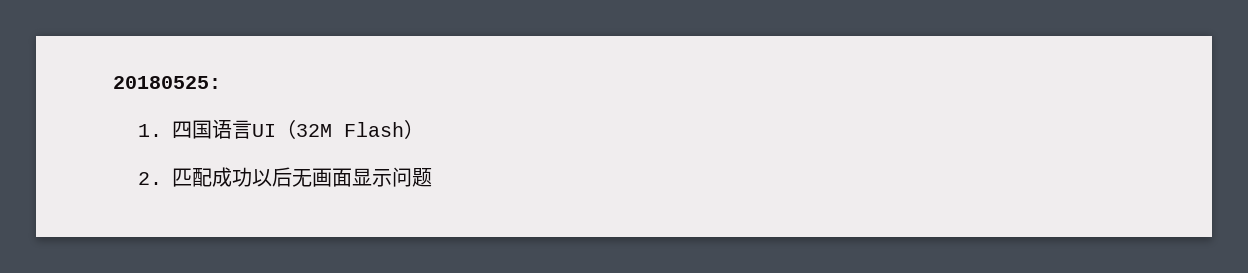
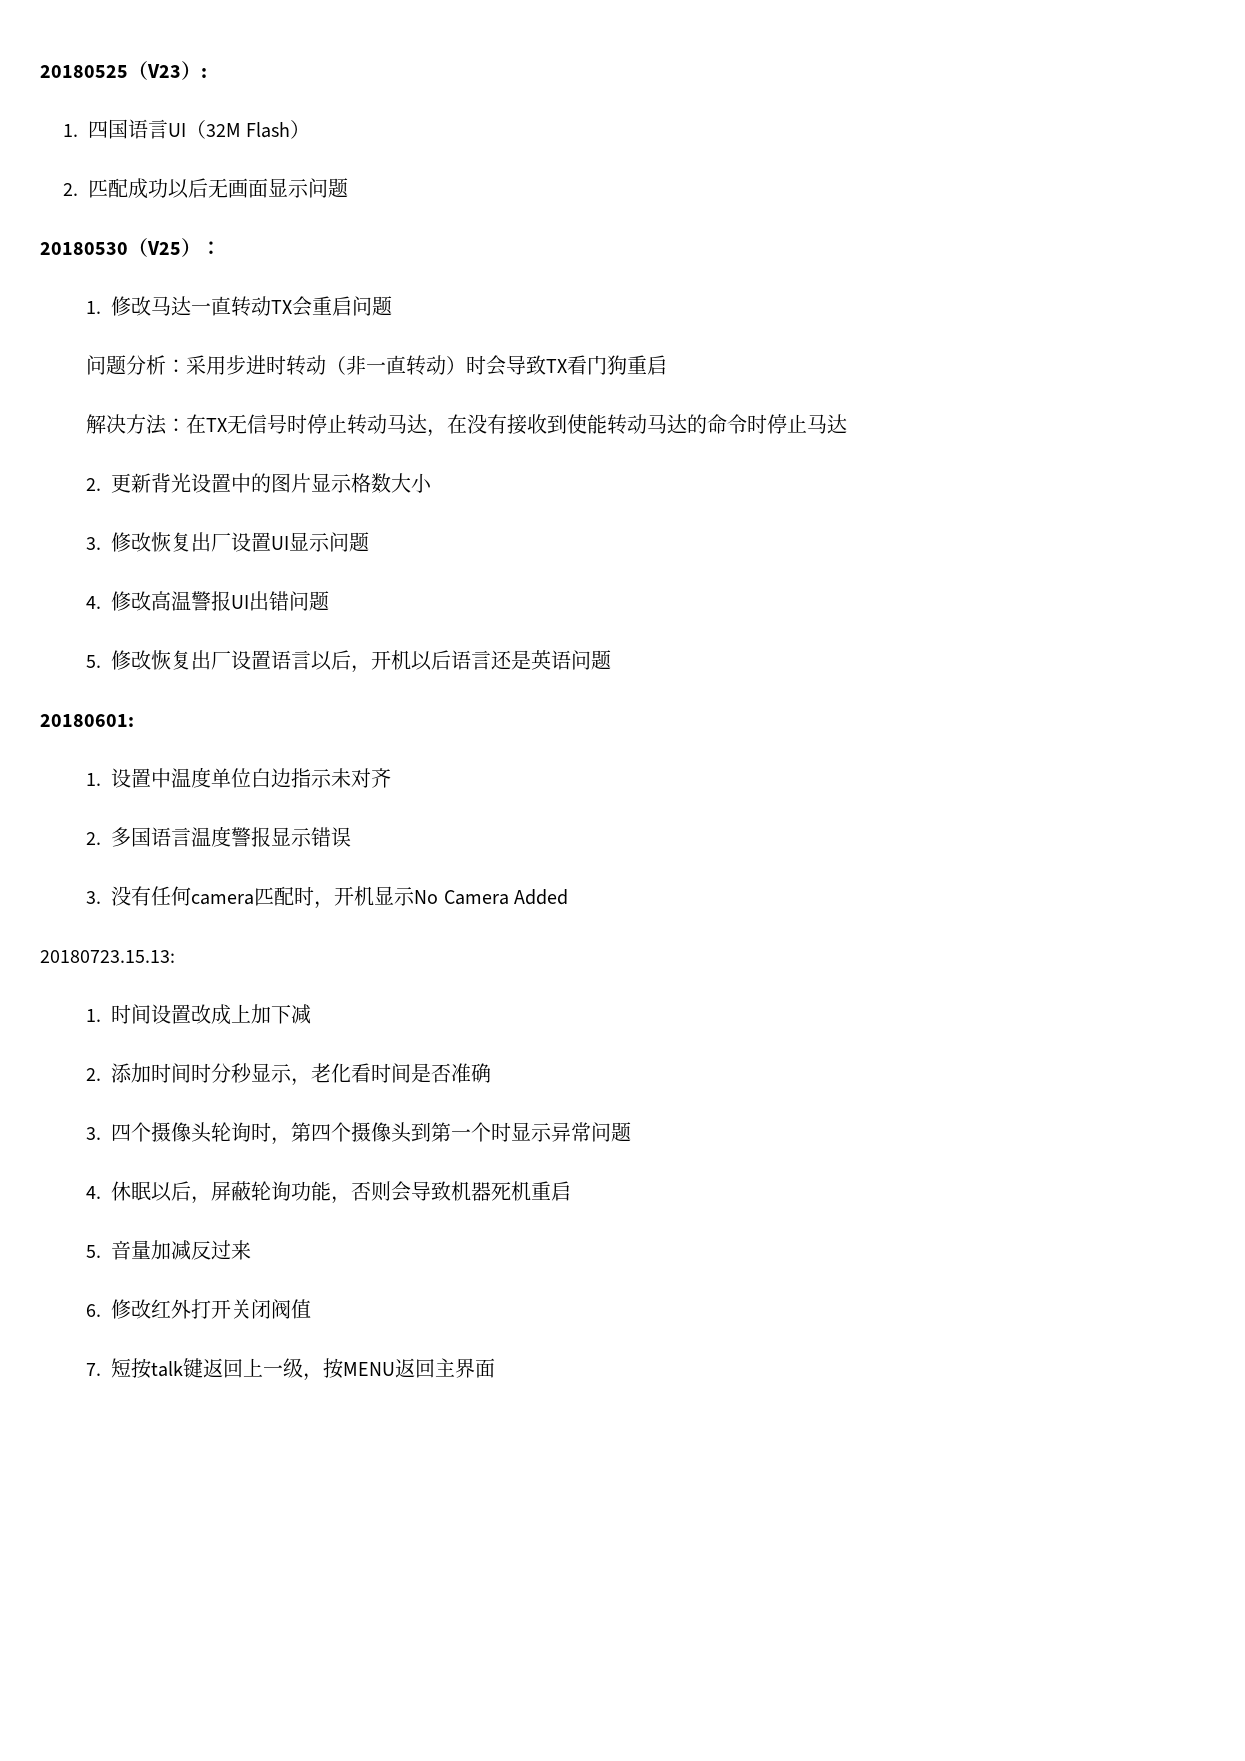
[113,76,221,89] 20180525: -> [40,61,207,80] 20180525（V23）:
(432, 177) none -> [40,238,221,257] [86,296,393,317] [86,355,668,376] [86,414,848,437] [86,473,433,493] [86,532,370,552] [86,591,330,611] [86,650,612,673] [40,714,134,727] [86,767,392,788] [86,826,352,847] [86,886,568,909] [40,950,175,963] [86,1004,312,1025] [86,1063,492,1086] [86,1122,632,1145] [86,1181,572,1204] [86,1240,252,1260] [86,1299,312,1319] [86,1358,496,1381] // 20180530（V25）： // 1.修改马达一直转动TX会重启问题 // 问题分析：采用步进时转动（非一直转动）时会导致TX看门狗重启 // 解决方法：在TX无信号时停止转动马达，在没有接收到使能转动马达的命令时停止马达 // 2.更新背光设置中的图片显示格数大小 // 3.修改恢复出厂设置UI显示问题 // 4.修改高温警报UI出错问题 // 5.修改恢复出厂设置语言以后，开机以后语言还是英语问题 // 20180601: // 1.设置中温度单位白边指示未对齐 // 2.多国语言温度警报显示错误 // 3.没有任何camera匹配时，开机显示No Camera Added // 20180723.15.13: // 1.时间设置改成上加下减 // 2.添加时间时分秒显示，老化看时间是否准确 // 3.四个摄像头轮询时，第四个摄像头到第一个时显示异常问题 // 4.休眠以后，屏蔽轮询功能，否则会导致机器死机重启 // 5.音量加减反过来 // 6.修改红外打开关闭阀值 // 7.短按talk键返回上一级，按MENU返回主界面

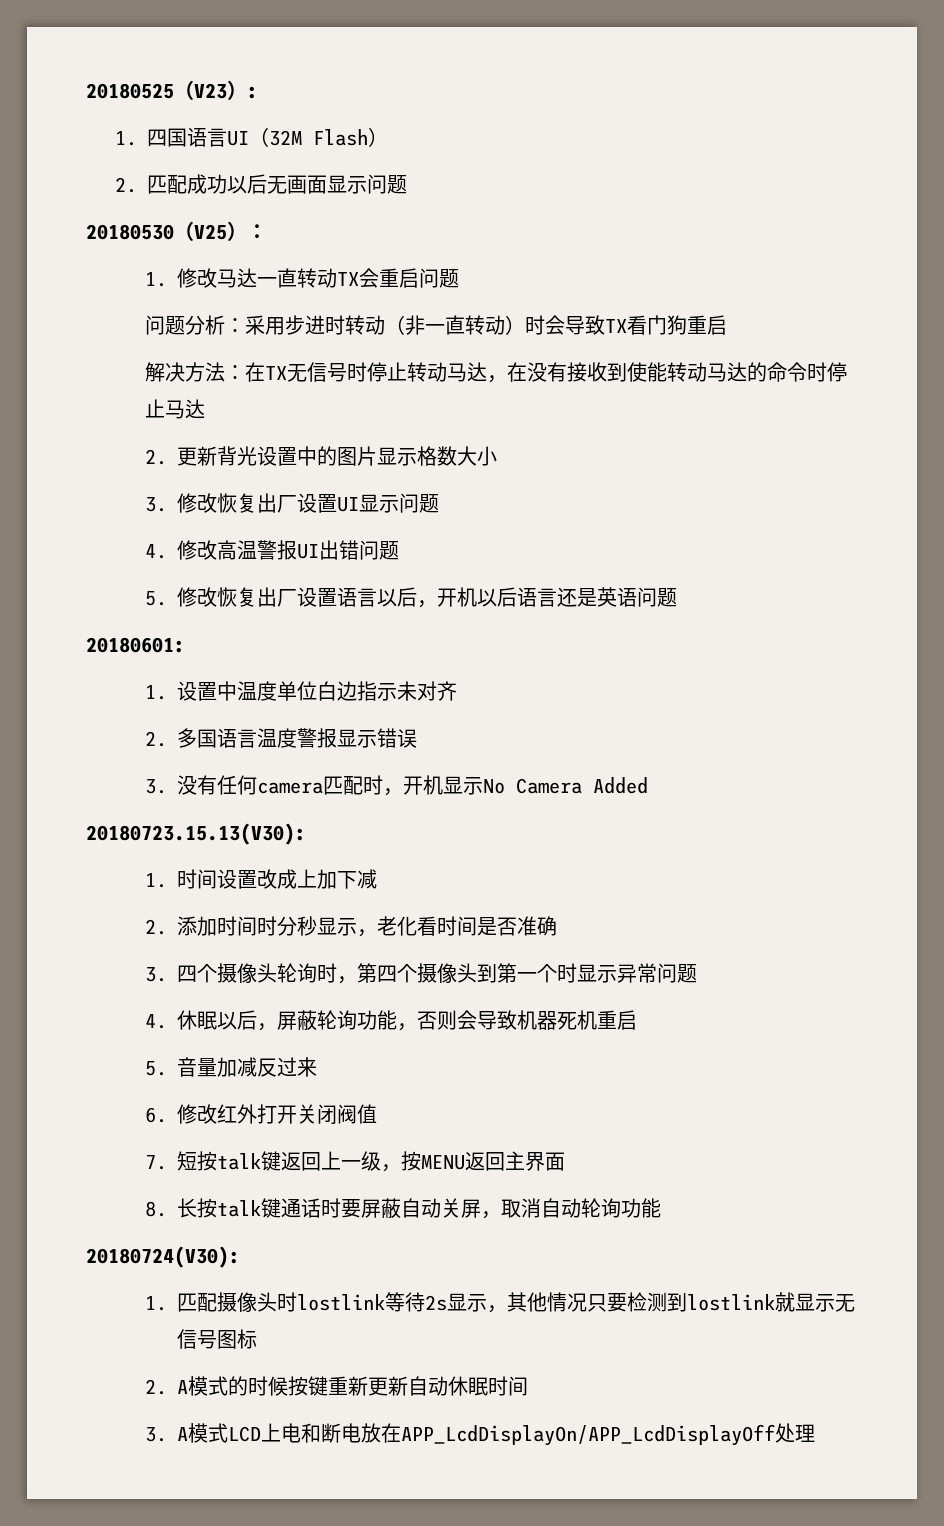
[40,950,175,963] 20180723.15.13: -> [86,823,306,845] 20180723.15.13(V30):
(496, 1368) none -> [144,1198,661,1219] [86,1246,240,1268] [144,1292,855,1313] [176,1329,257,1349] [144,1376,528,1396] [144,1423,815,1446] // 8.长按talk键通话时要屏蔽自动关屏，取消自动轮询功能 // 20180724(V30): // 1.匹配摄像头时lostlink等待2s显示，其他情况只要检测到lostlink就显示无信号图标 // 2. A模式的时候按键重新更新自动休眠时间 // 3. A模式LCD上电和断电放在APP_LcdDisplayOn/APP_LcdDisplayOff处理

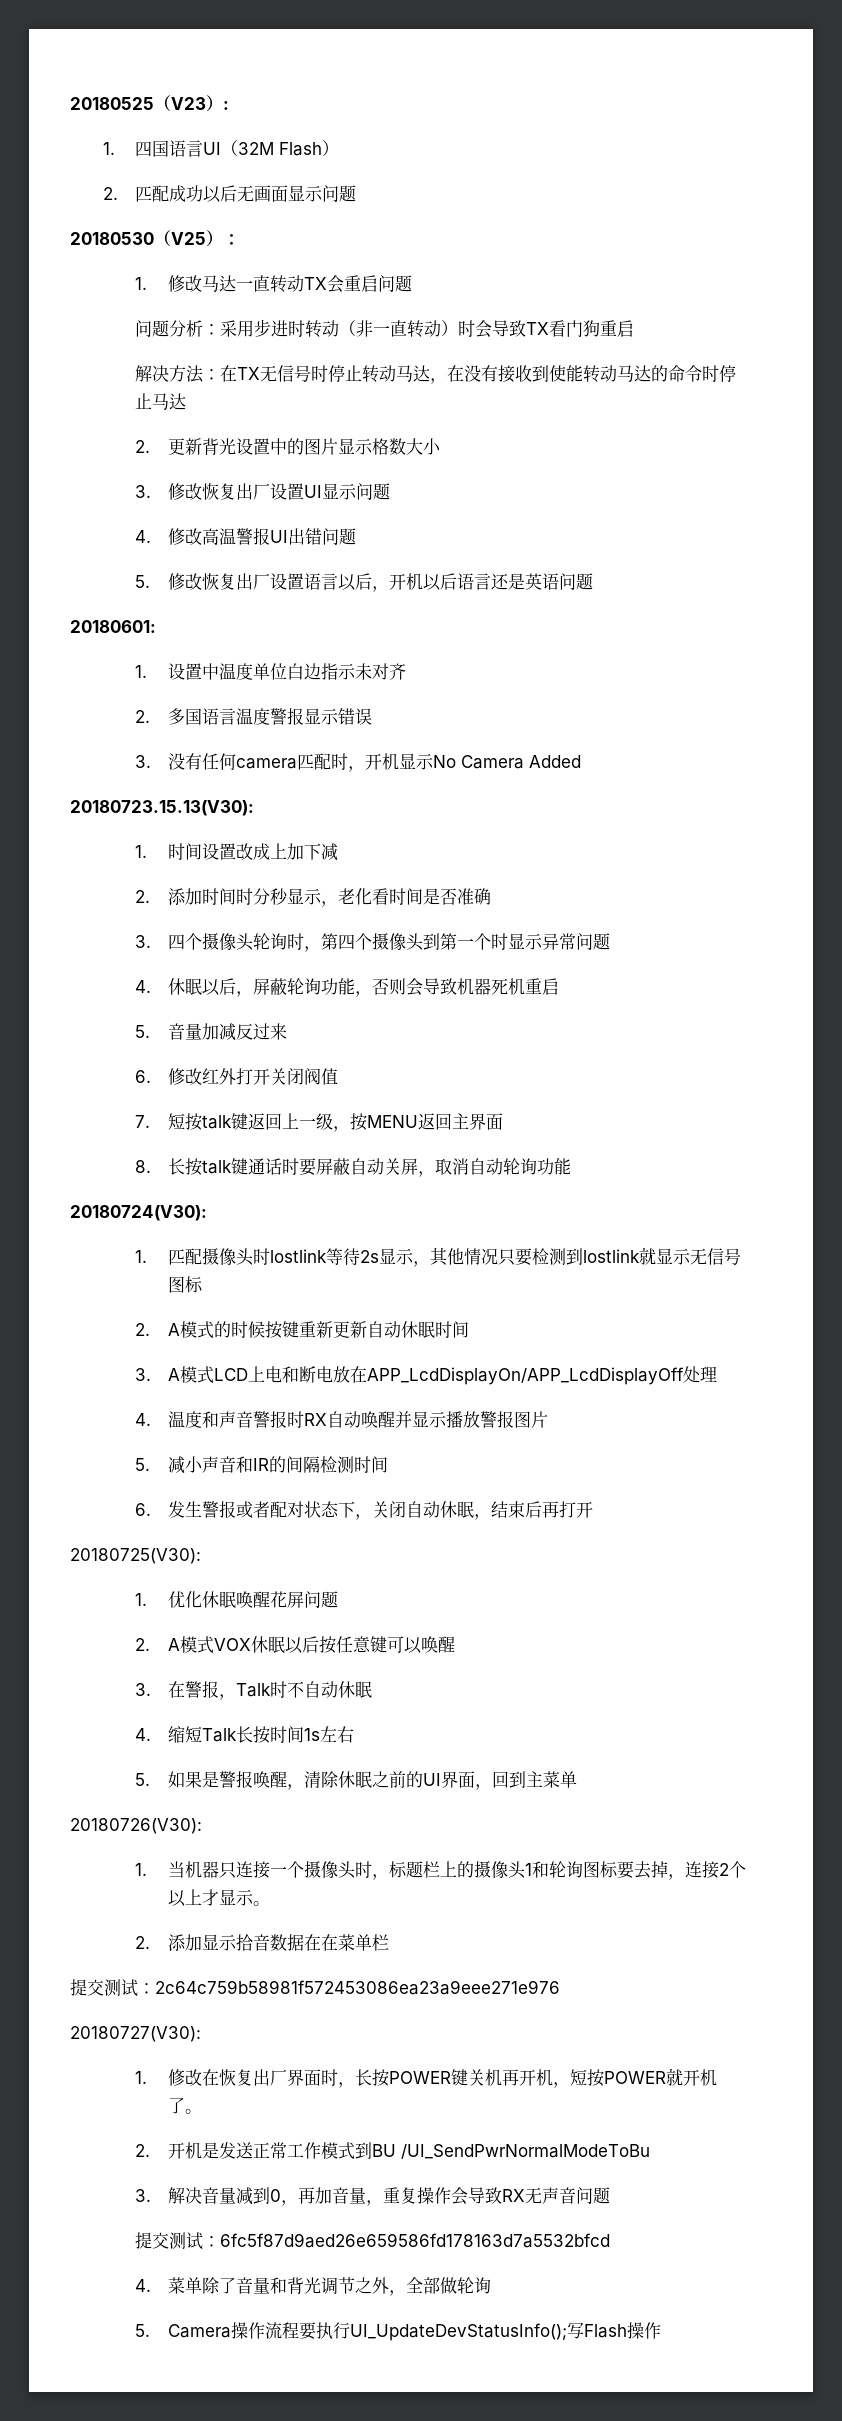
(815, 1433) none -> [135,1411,549,1428] [135,1456,389,1474] [135,1501,594,1520] [70,1548,201,1564] [135,1591,339,1608] [135,1636,456,1654] [135,1681,373,1700] [135,1726,355,1744] [135,1771,578,1790] [70,1818,202,1834] [135,1861,747,1880] [168,1889,271,1907] [135,1934,390,1951] [70,1979,560,1997] [70,2026,201,2042] [135,2068,718,2088] [168,2097,203,2114] [135,2142,651,2160] [135,2187,611,2206] [135,2232,611,2250] [135,2277,492,2296] [135,2322,662,2341] // 4.温度和声音警报时RX自动唤醒并显示播放警报图片 // 5.减小声音和IR的间隔检测时间 // 6.发生警报或者配对状态下，关闭自动休眠，结束后再打开 // 20180725(V30): // 1.优化休眠唤醒花屏问题 // 2. A模式VOX休眠以后按任意键可以唤醒 // 3.在警报，Talk时不自动休眠 // 4.缩短Talk长按时间1s左右 // 5.如果是警报唤醒，清除休眠之前的UI界面，回到主菜单 // 20180726(V30): // 1.当机器只连接一个摄像头时，标题栏上的摄像头1和轮询图标要去掉，连接2个以上才显示。 // 2.添加显示拾音数据在在菜单栏 // 提交测试：2c64c759b58981f572453086ea23a9eee271e976 // 20180727(V30): // 1.修改在恢复出厂界面时，长按POWER键关机再开机，短按POWER就开机了。 // 2.开机是发送正常工作模式到BU /UI_SendPwrNormalModeToBu // 3.解决音量减到0，再加音量，重复操作会导致RX无声音问题 // 提交测试：6fc5f87d9aed26e659586fd178163d7a5532bfcd // 4.菜单除了音量和背光调节之外，全部做轮询 // 5. Camera操作流程要执行UI_UpdateDevStatusInfo();写Flash操作

